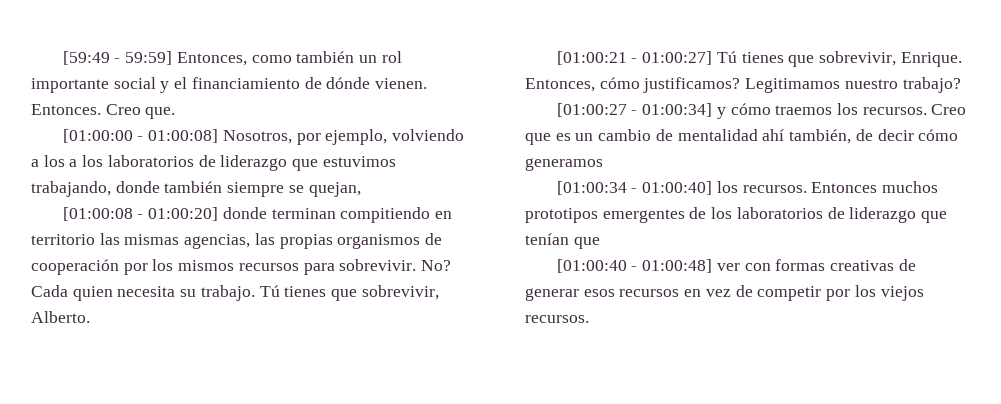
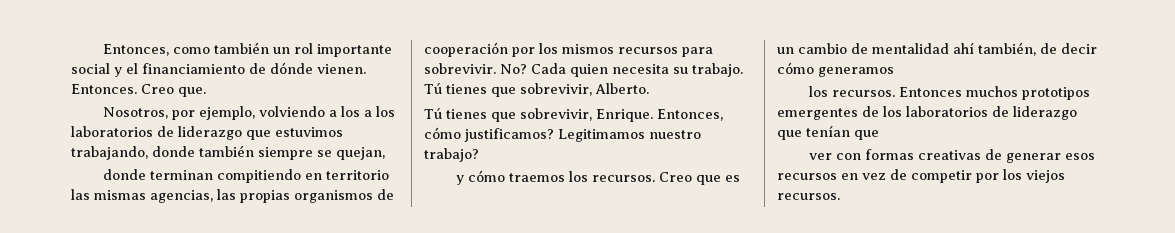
[62,51,173,65] [59:49 - 59:59] -> (102, 50) none
[62,129,219,143] [01:00:00 - 01:00:08] -> (206, 92) none
[62,207,219,221] [01:00:08 - 01:00:20] -> (385, 153) none
[556,51,713,65] [01:00:21 - 01:00:27] -> (649, 88) none
[556,103,713,117] [01:00:27 - 01:00:34] -> (479, 155) none
[556,181,713,195] [01:00:34 - 01:00:40] -> (894, 72) none
[556,259,713,273] [01:00:40 - 01:00:48] -> (879, 135) none

